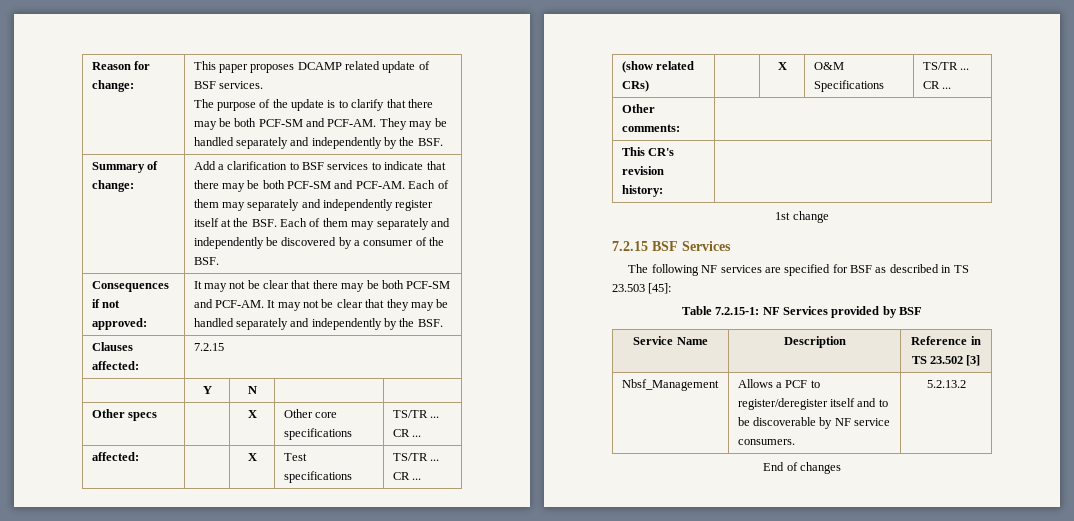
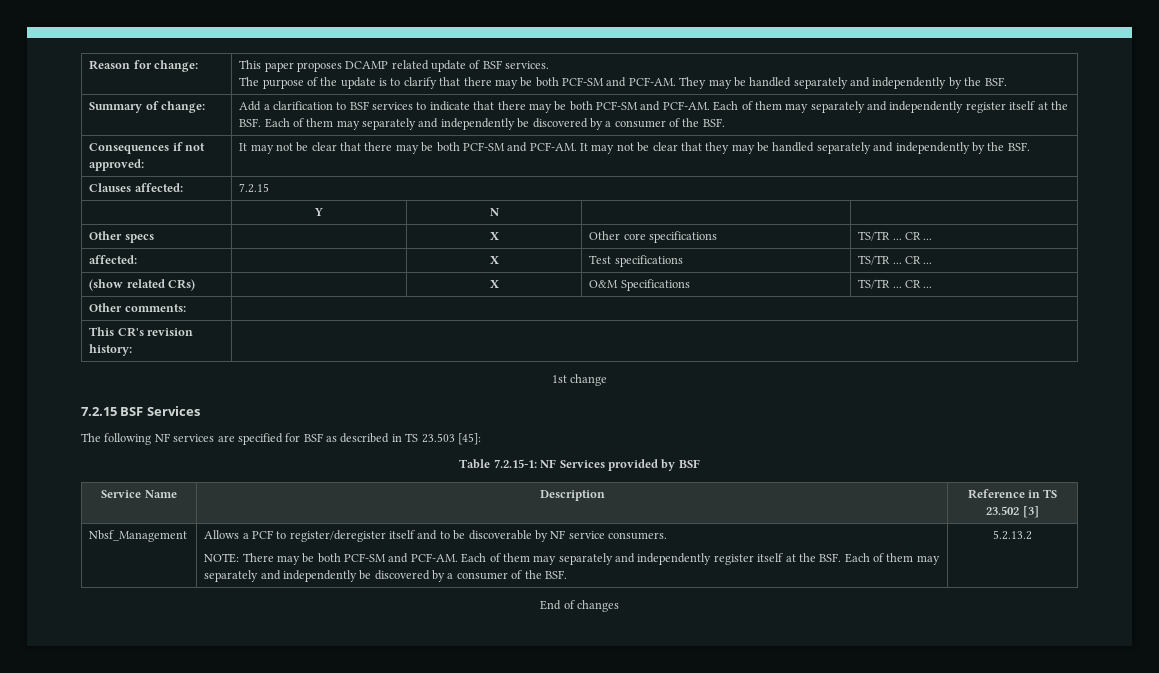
(795, 442) none -> [204,553,940,565] [204,570,567,582] // NOTE: There may be both PCF-SM and PCF-AM. Each of them may separately and independently register itself at the BSF. Each of them may separately and independently be discovered by a consumer of the BSF.

